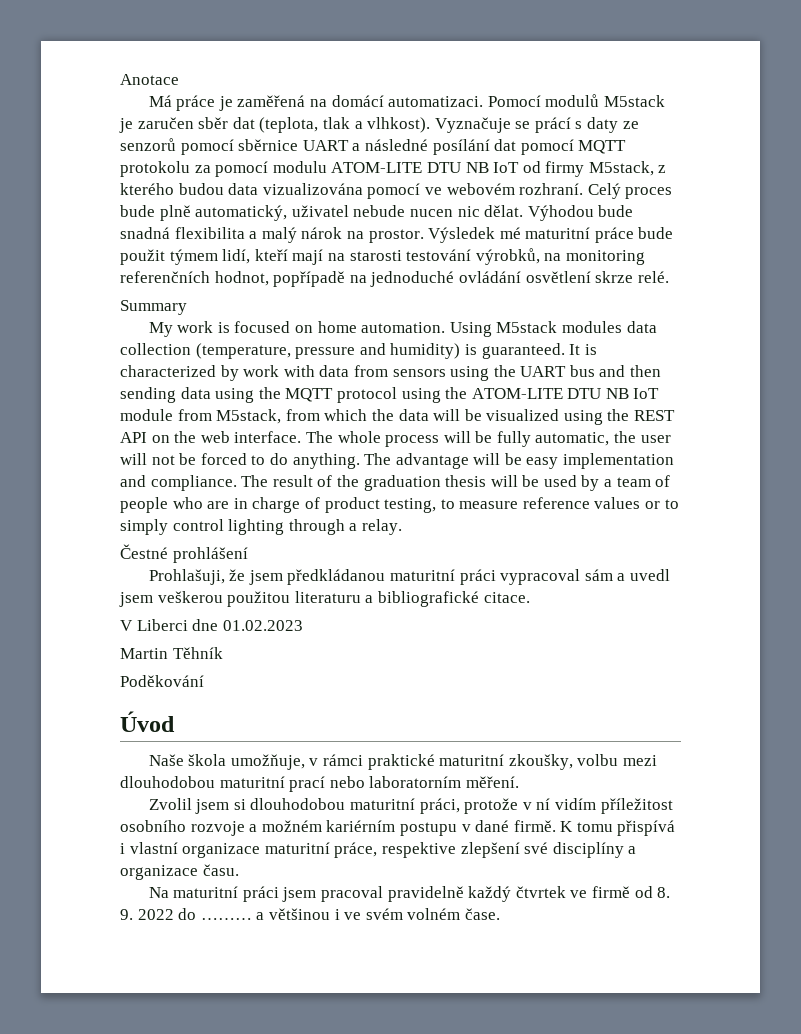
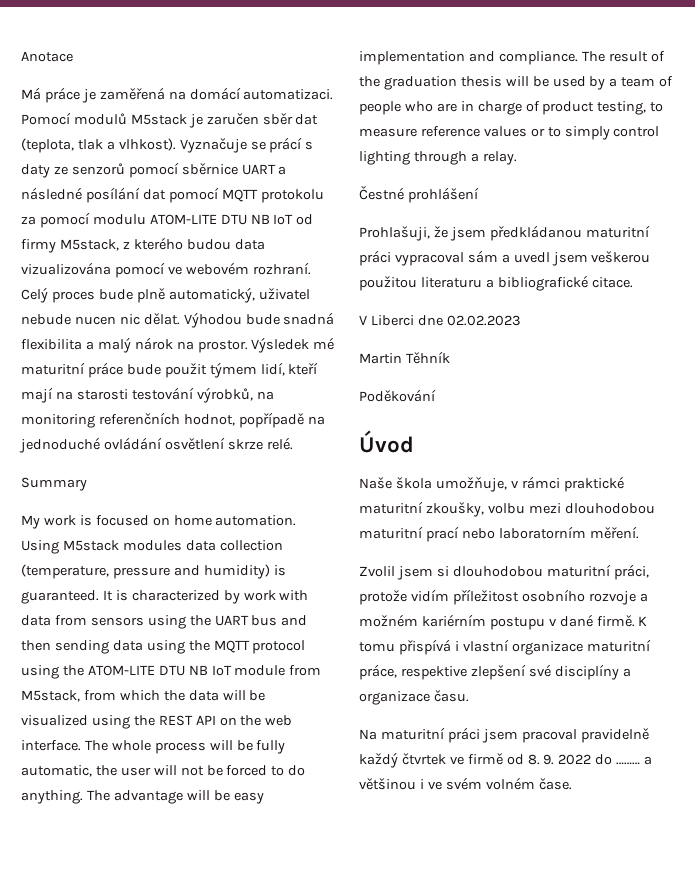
[222,620,303,631] 01.02.2023 -> [446,315,521,326] 02.02.2023
[522,798,551,810] v ní -> (407, 597) none

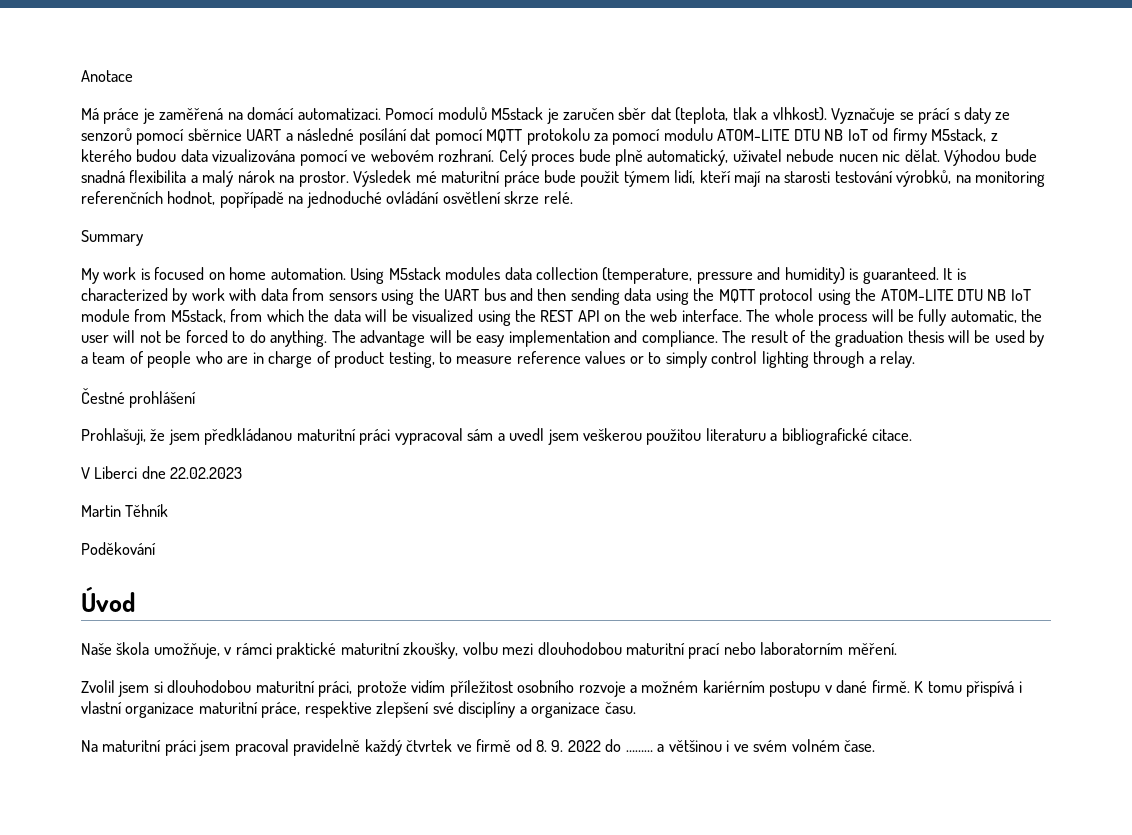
[446,315,521,326] 02.02.2023 -> [170,467,243,479] 22.02.2023

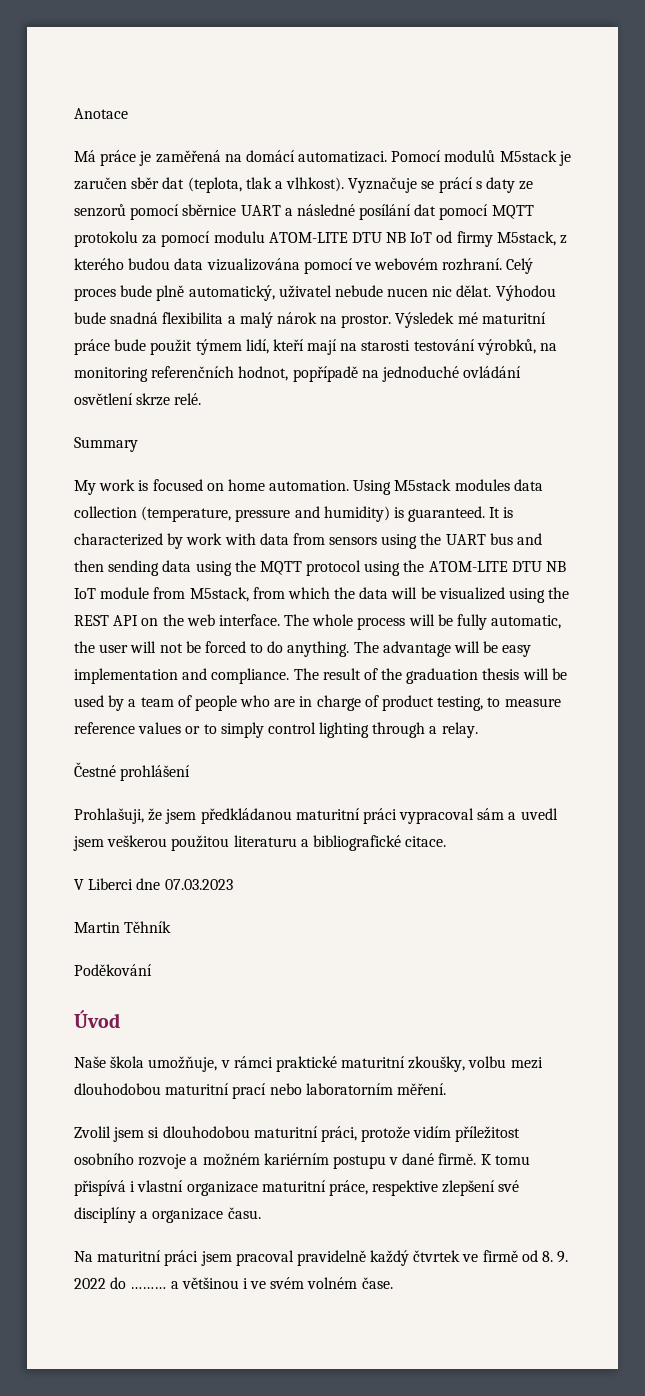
[170,467,243,479] 22.02.2023 -> [164,879,233,890] 07.03.2023

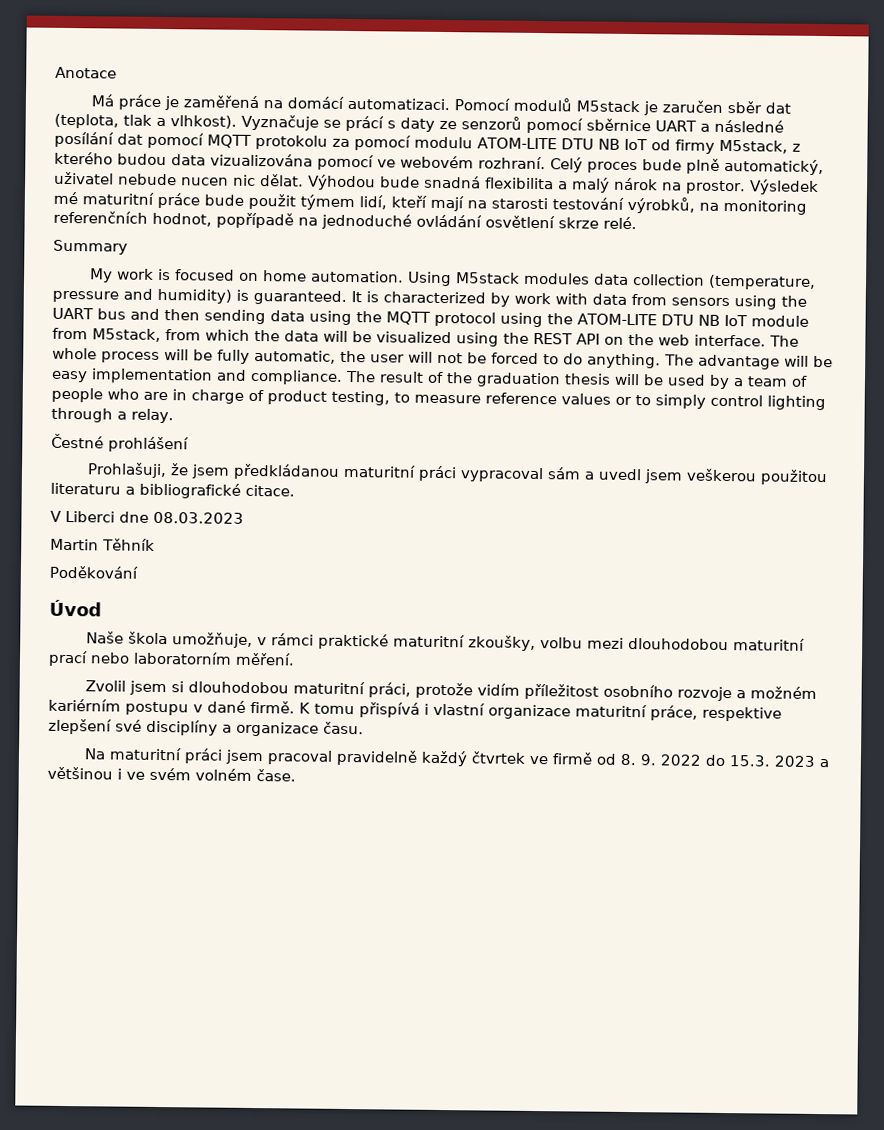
[164,879,233,890] 07.03.2023 -> [153,511,244,524] 08.03.2023
[130,1287,167,1289] ……… -> [729,755,816,767] 15.3. 2023

